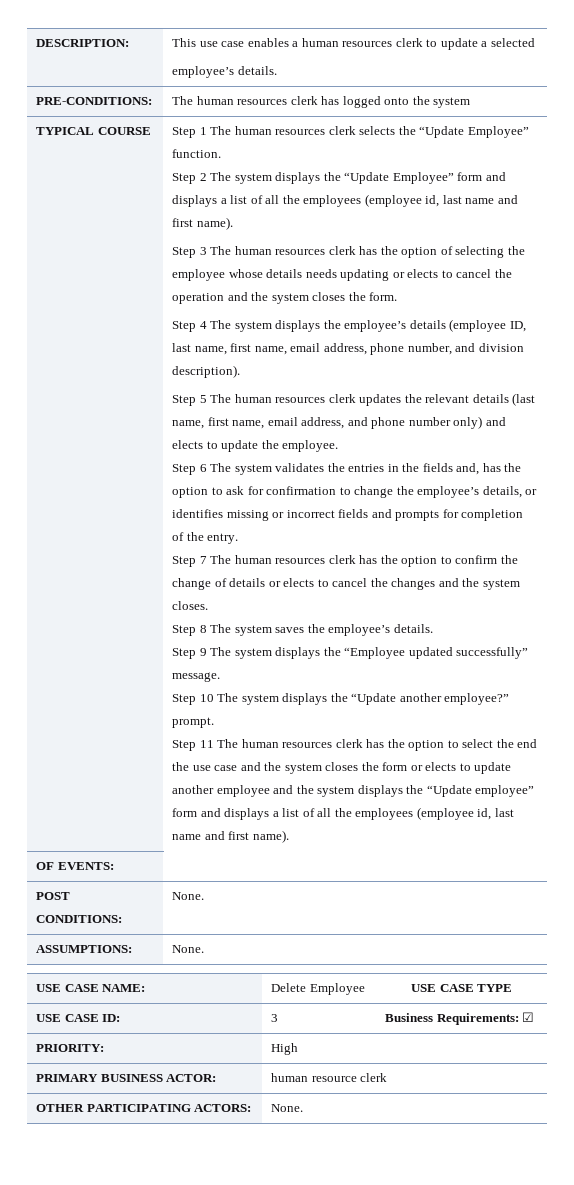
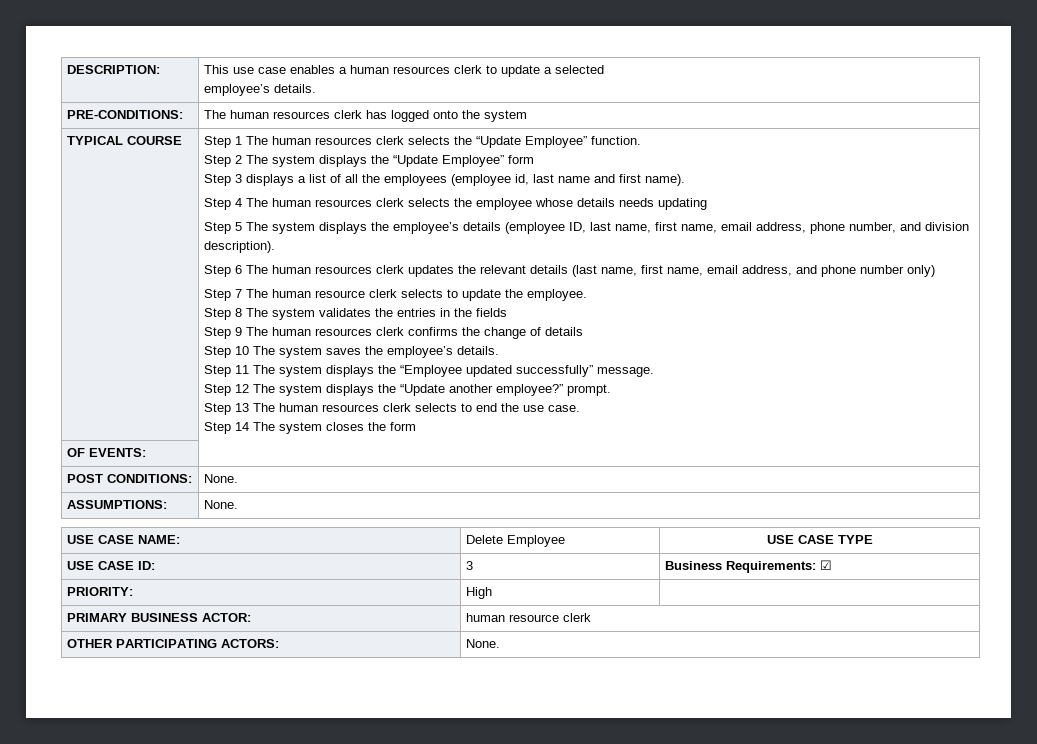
[485,172,506,181] and -> [204,174,243,186] // Step 3
[199,246,505,258] 3 The human resources clerk has the option of selecting -> [235,198,451,207] 4 The human resources clerk selects
[392,269,512,278] [172,292,398,304] [172,321,207,332] or elects to cancel the operation and the system closes the form. // Step 4 -> [204,222,243,234] // Step 5
[199,395,207,403] 5 -> [235,265,243,274] 6
[485,417,506,426] [172,440,204,449] and elects -> [204,289,444,301] // Step 7 The human resource clerk selects
[199,464,207,472] 6 -> [235,308,243,317] 8
[456,463,522,475] [172,486,538,498] [172,509,524,521] [172,532,239,544] [172,555,498,567] and, has the option to ask for confirmation to change the employee’s details, or identifies missing or incorrect fields and prompts for completion of the entry. // Step 7 The human resources clerk has the option to confirm -> [204,327,459,339] // Step 9 The human resources clerk confirms
[268,578,520,590] [172,601,209,610] [172,625,207,636] or elects to cancel the changes and the system closes. // Step 8 -> [204,346,250,358] // Step 10
[199,648,207,656] 9 -> [235,365,250,374] 11
[199,694,214,702] 10 -> [235,384,250,393] 12
[199,739,538,751] [172,762,512,774] [172,785,535,797] [172,807,514,820] [172,830,289,843] 11 The human resources clerk has the option to select the end the use case and the system closes the form or elects to update another employee and the system displays the “Update employee” form and displays a list of all the employees (employee id, last name and first name). -> [235,403,581,412] [204,422,417,434] 13 The human resources clerk selects to end the use case. // Step 14 The system closes the form

